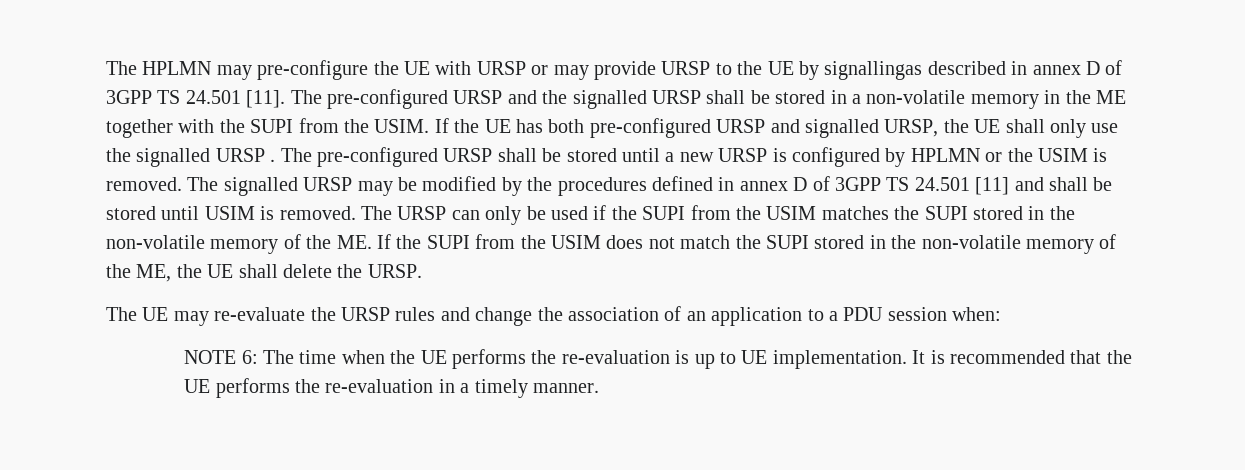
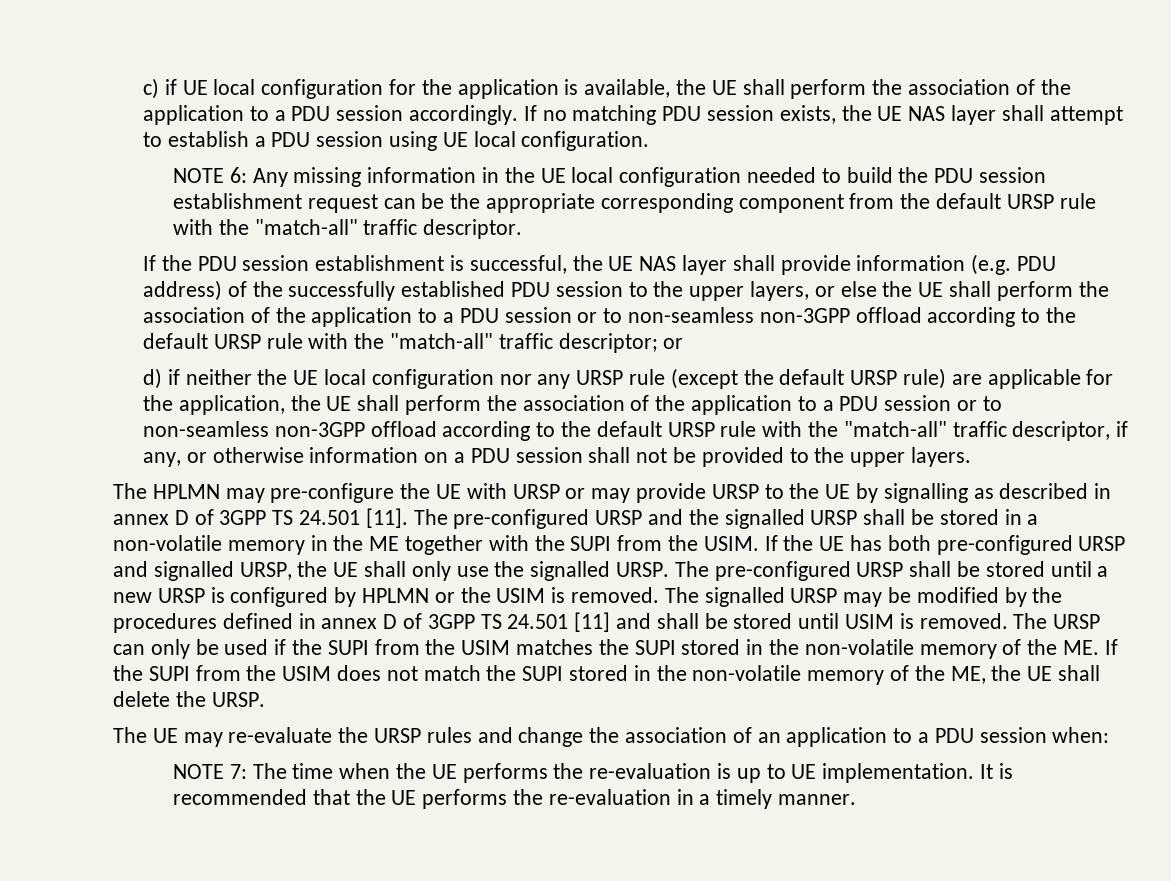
(106, 68) none -> [142,78,1071,99] [142,105,1123,125] [142,131,650,151] [172,167,1047,187] [172,193,1096,213] [172,219,523,239] [142,254,1057,275] [142,280,1109,301] [142,307,1077,327] [142,333,684,353] [142,368,1114,389] [142,395,1002,415] [142,421,1129,441] [142,447,972,467] c) if UE local configuration for the application is available, the UE shall perform the association of the application to a PDU session accordingly. If no matching PDU session exists, the UE NAS layer shall attempt to establish a PDU session using UE local configuration. // NOTE 6: Any missing information in the UE local configuration needed to build the PDU session establishment request can be the appropriate corresponding component from the default URSP rule with the "match-all" traffic descriptor. // If the PDU session establishment is successful, the UE NAS layer shall provide information (e.g. PDU address) of the successfully established PDU session to the upper layers, or else the UE shall perform the association of the application to a PDU session or to non-seamless non-3GPP offload according to the default URSP rule with the "match-all" traffic descriptor; or // d) if neither the UE local configuration nor any URSP rule (except the default URSP rule) are applicable for the application, the UE shall perform the association of the application to a PDU session or to non-seamless non-3GPP offload according to the default URSP rule with the "match-all" traffic descriptor, if any, or otherwise information on a PDU session shall not be provided to the upper layers. //
[824,61,923,80] signallingas -> [883,483,994,503] signalling as
[215,148,276,162] URSP . -> [616,562,670,577] URSP.
[241,350,258,364] 6: -> [229,764,247,779] 7:

